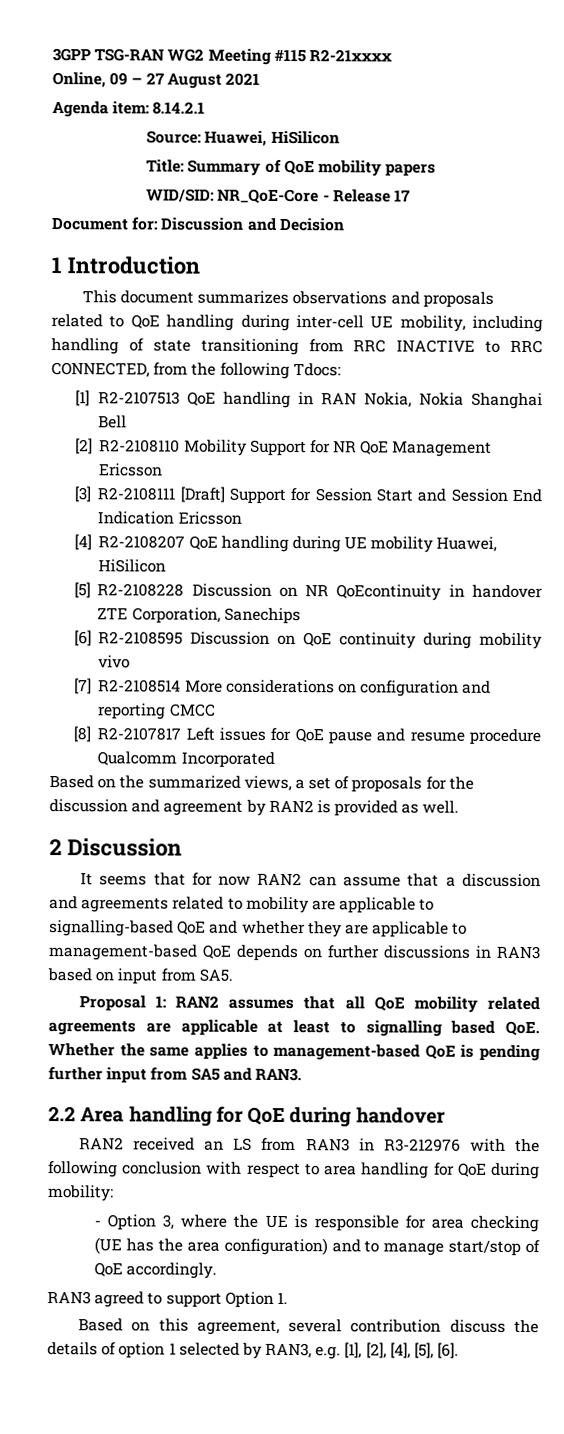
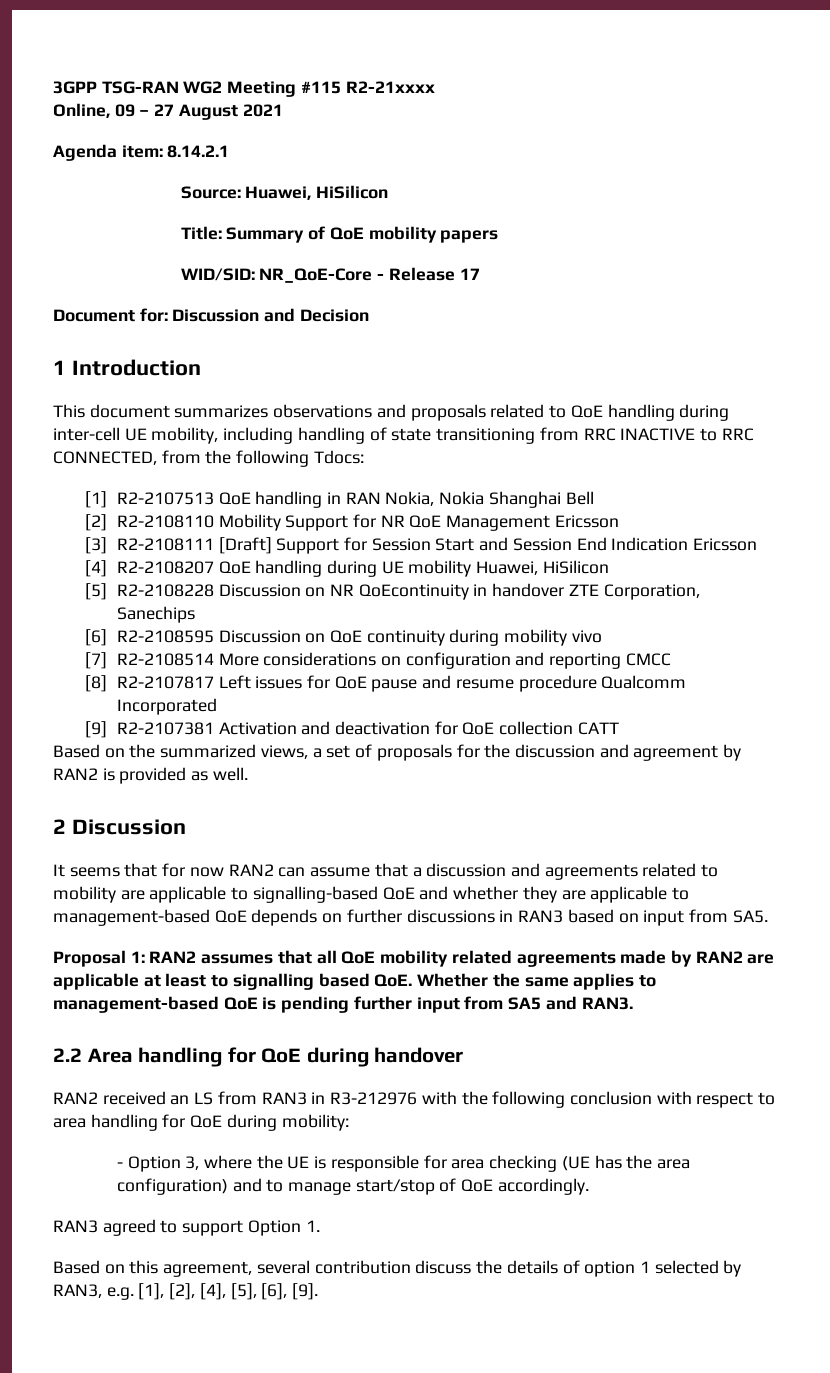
(275, 759) none -> [84,721,619,738] // [9] R2-2107381 Activation and deactivation for QoE collection CATT
(136, 1028) none -> [620,950,743,967] made by RAN2
[437,1342,460,1359] [6]. -> [261,1283,319,1300] [6], [9].

